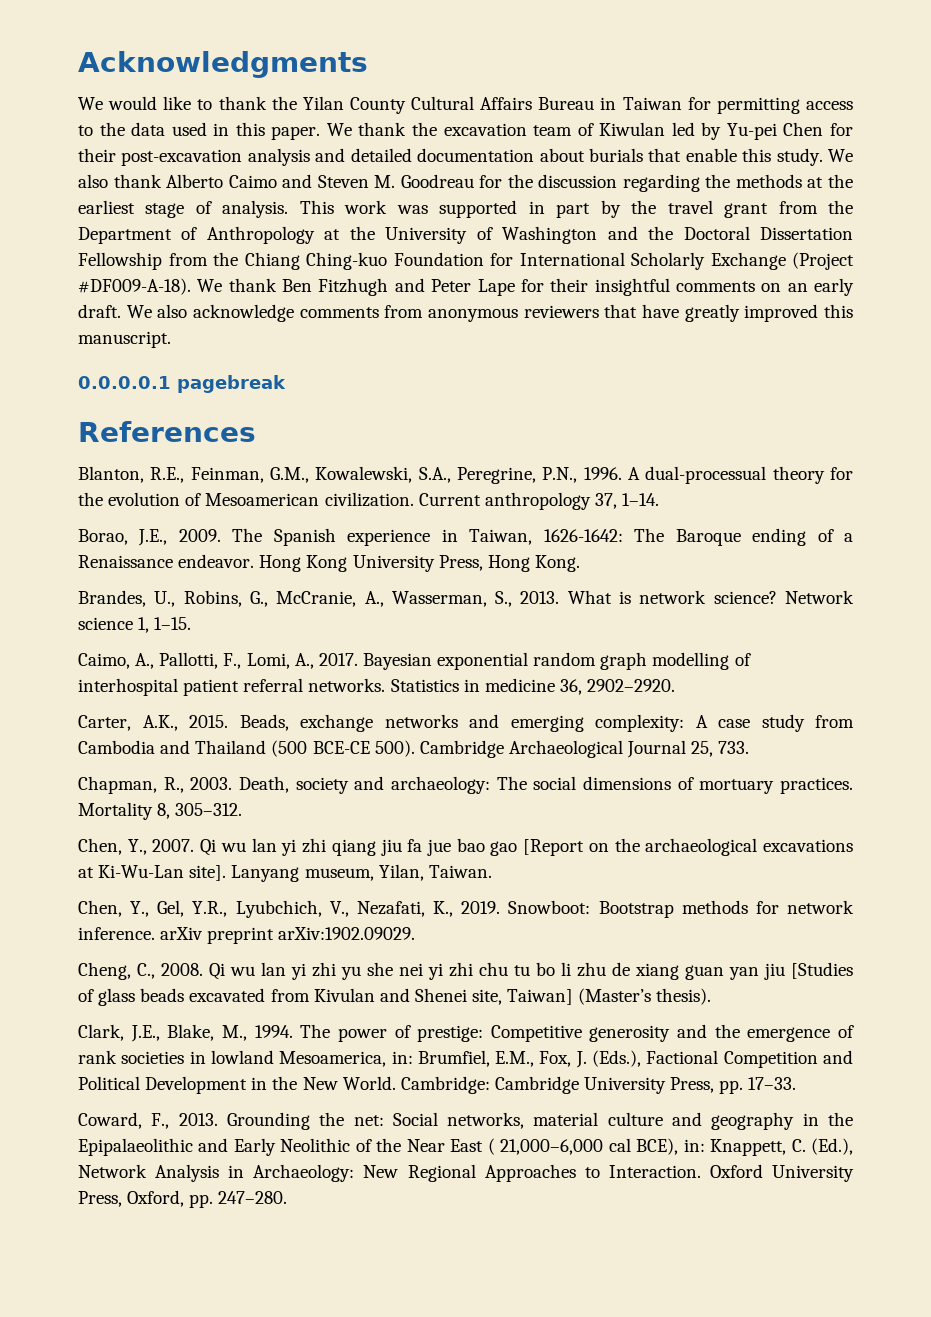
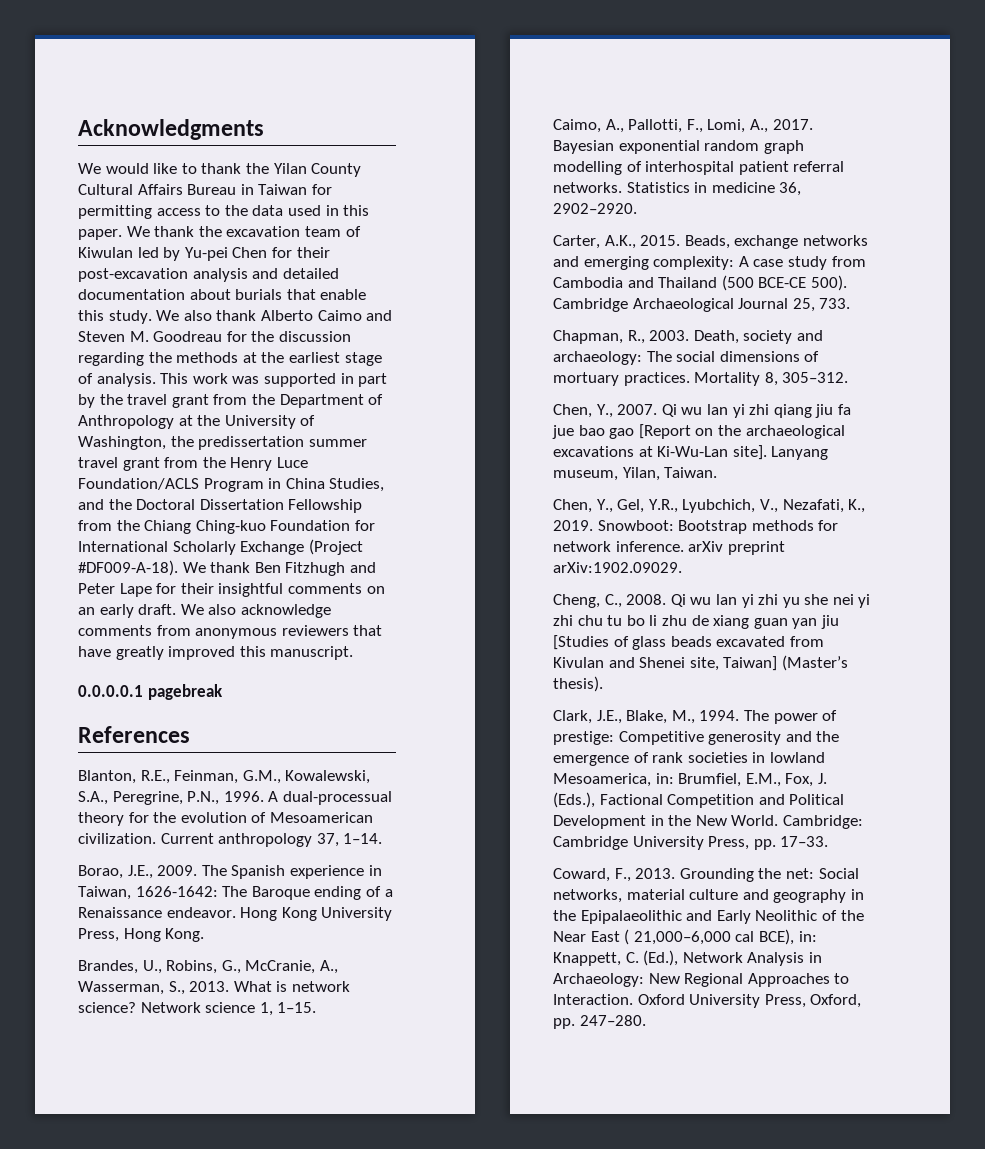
[502,226,598,244] Washington -> [78,436,367,450] [78,457,308,471] [78,478,385,492] Washington, the predissertation summer travel grant from the Henry Luce Foundation/ACLS Program in China Studies,

